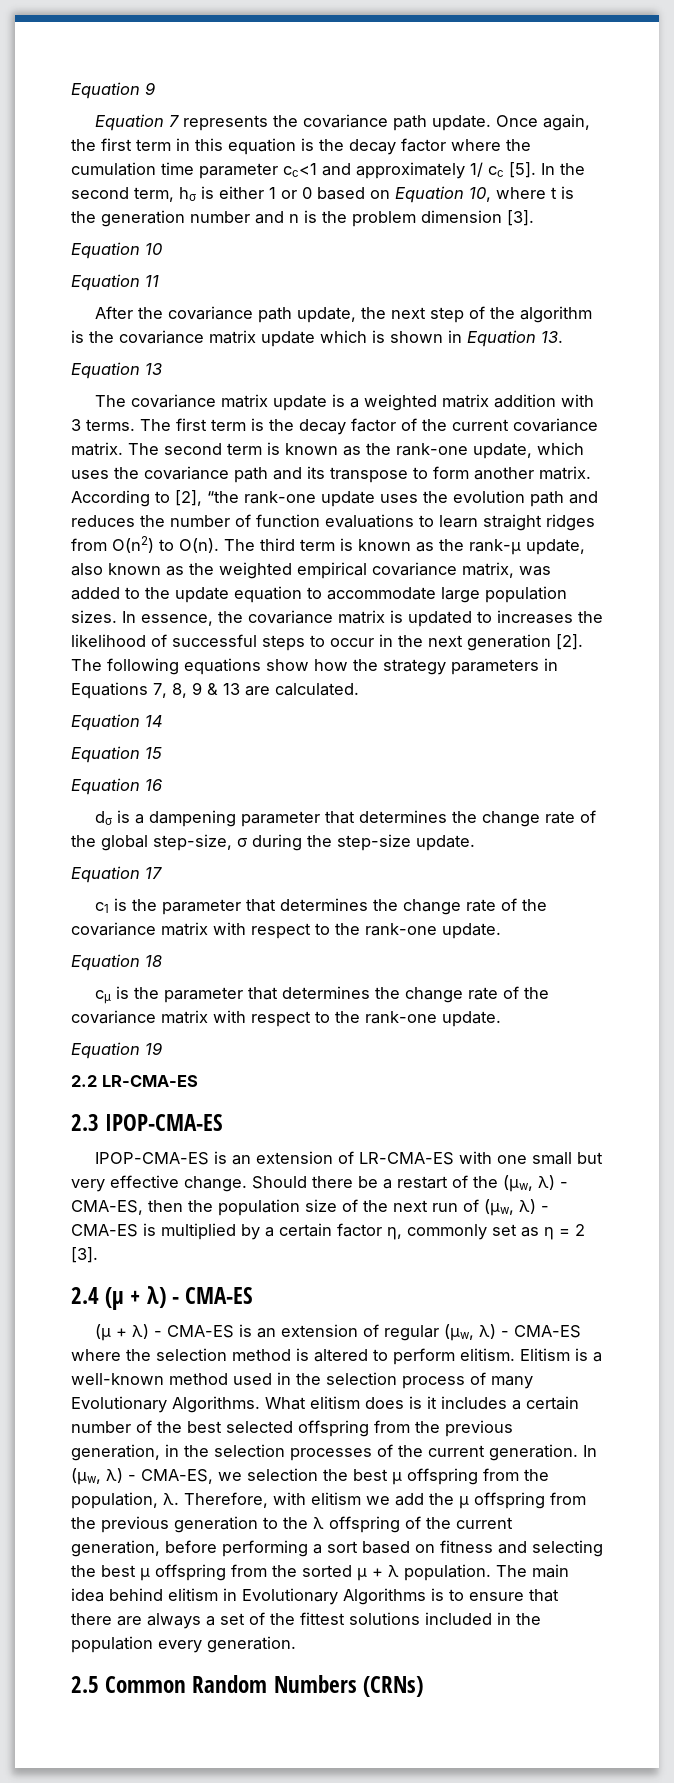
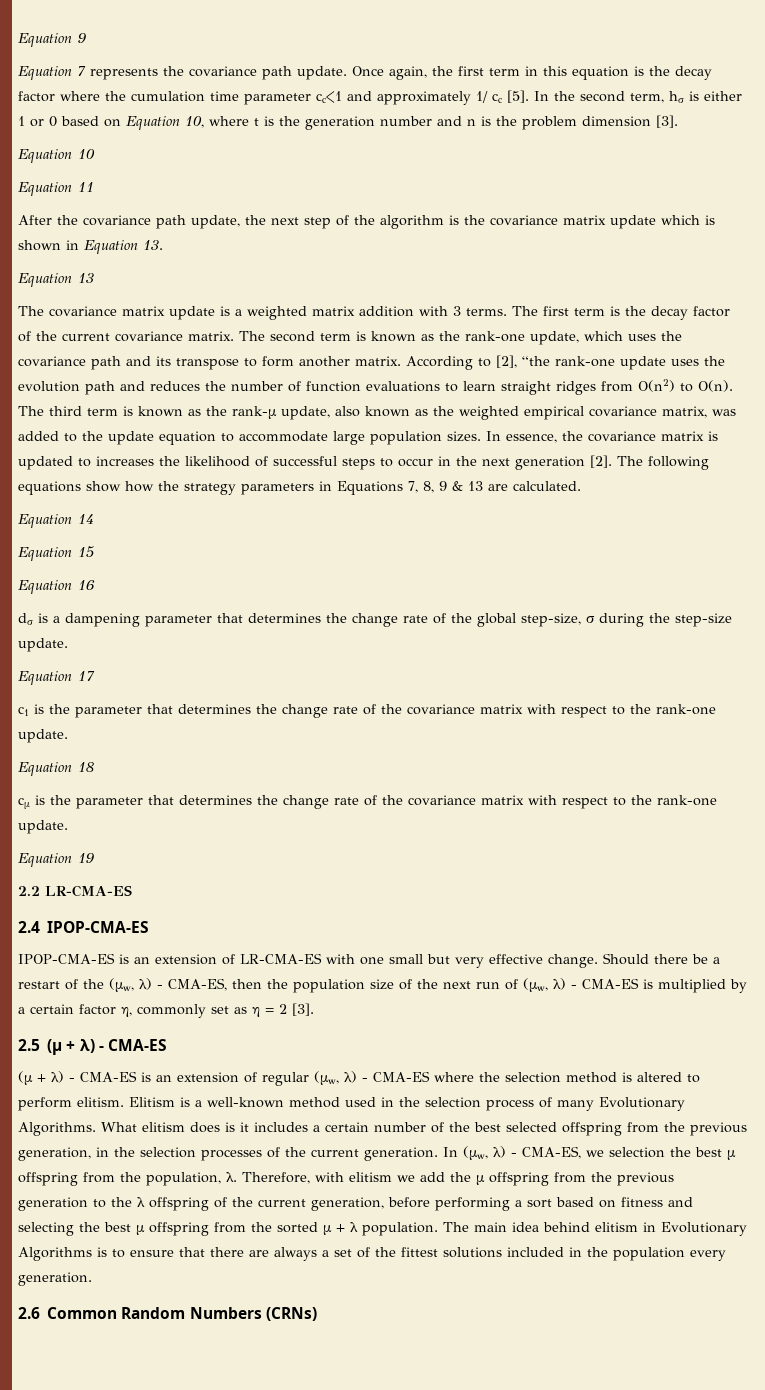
[71,1114,99,1131] 2.3 -> [18,921,40,933] 2.4
[71,1287,99,1304] 2.4 -> [18,1039,40,1051] 2.5
[71,1676,99,1693] 2.5 -> [18,1307,40,1319] 2.6

